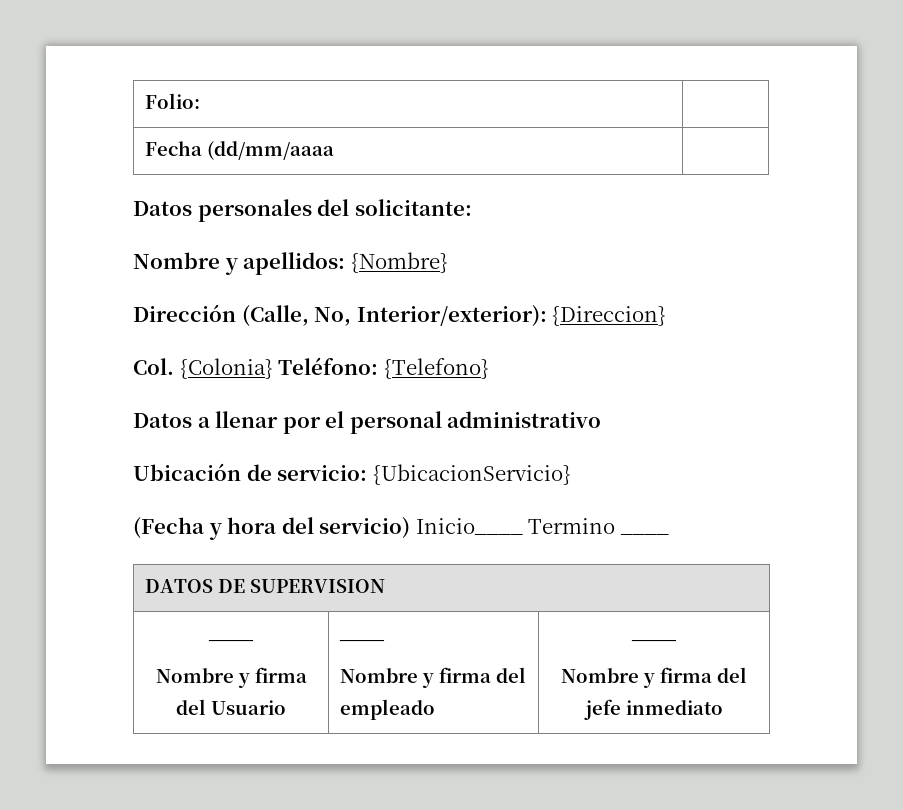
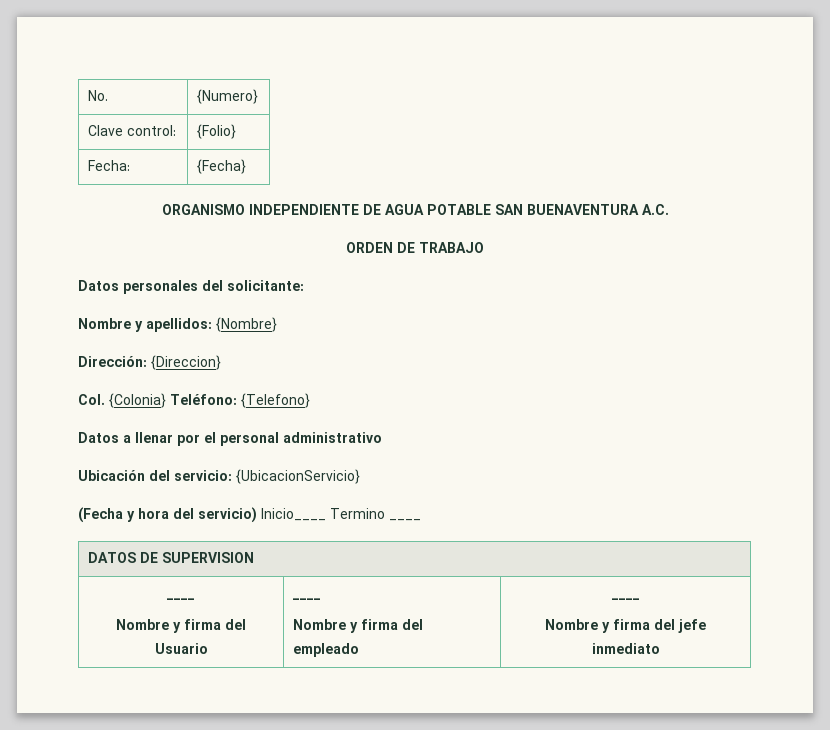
[144,93,200,109] [144,141,334,160] Folio: | // Fecha (dd/mm/aaaa | -> [87,90,108,101] [196,89,258,104] [87,125,176,136] [196,124,236,139] [87,160,130,171] [196,159,246,174] [161,204,669,215] [346,242,484,253] No. | {Numero} // Clave control: | {Folio} // Fecha: | {Fecha} // ORGANISMO INDEPENDIENTE DE AGUA POTABLE SAN BUENAVENTURA A.C. // ORDEN DE TRABAJO
[133,304,547,327] Dirección (Calle, No, Interior/exterior): -> [78,356,147,367] Dirección:
[246,464,272,481] de -> [149,470,170,481] del

